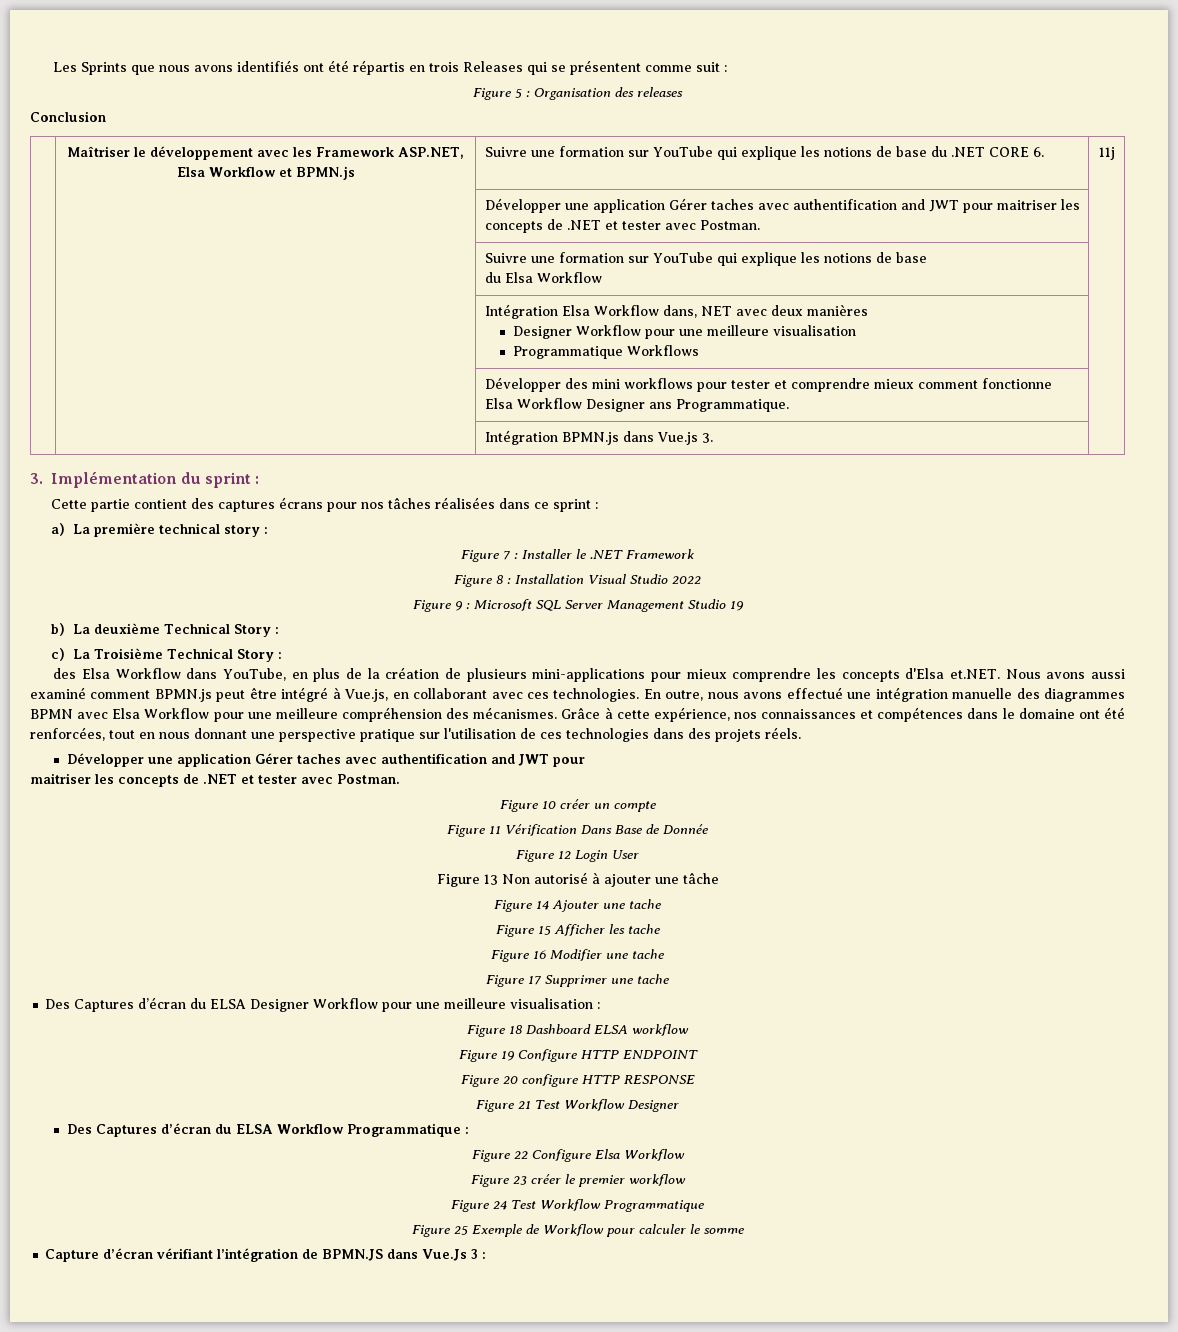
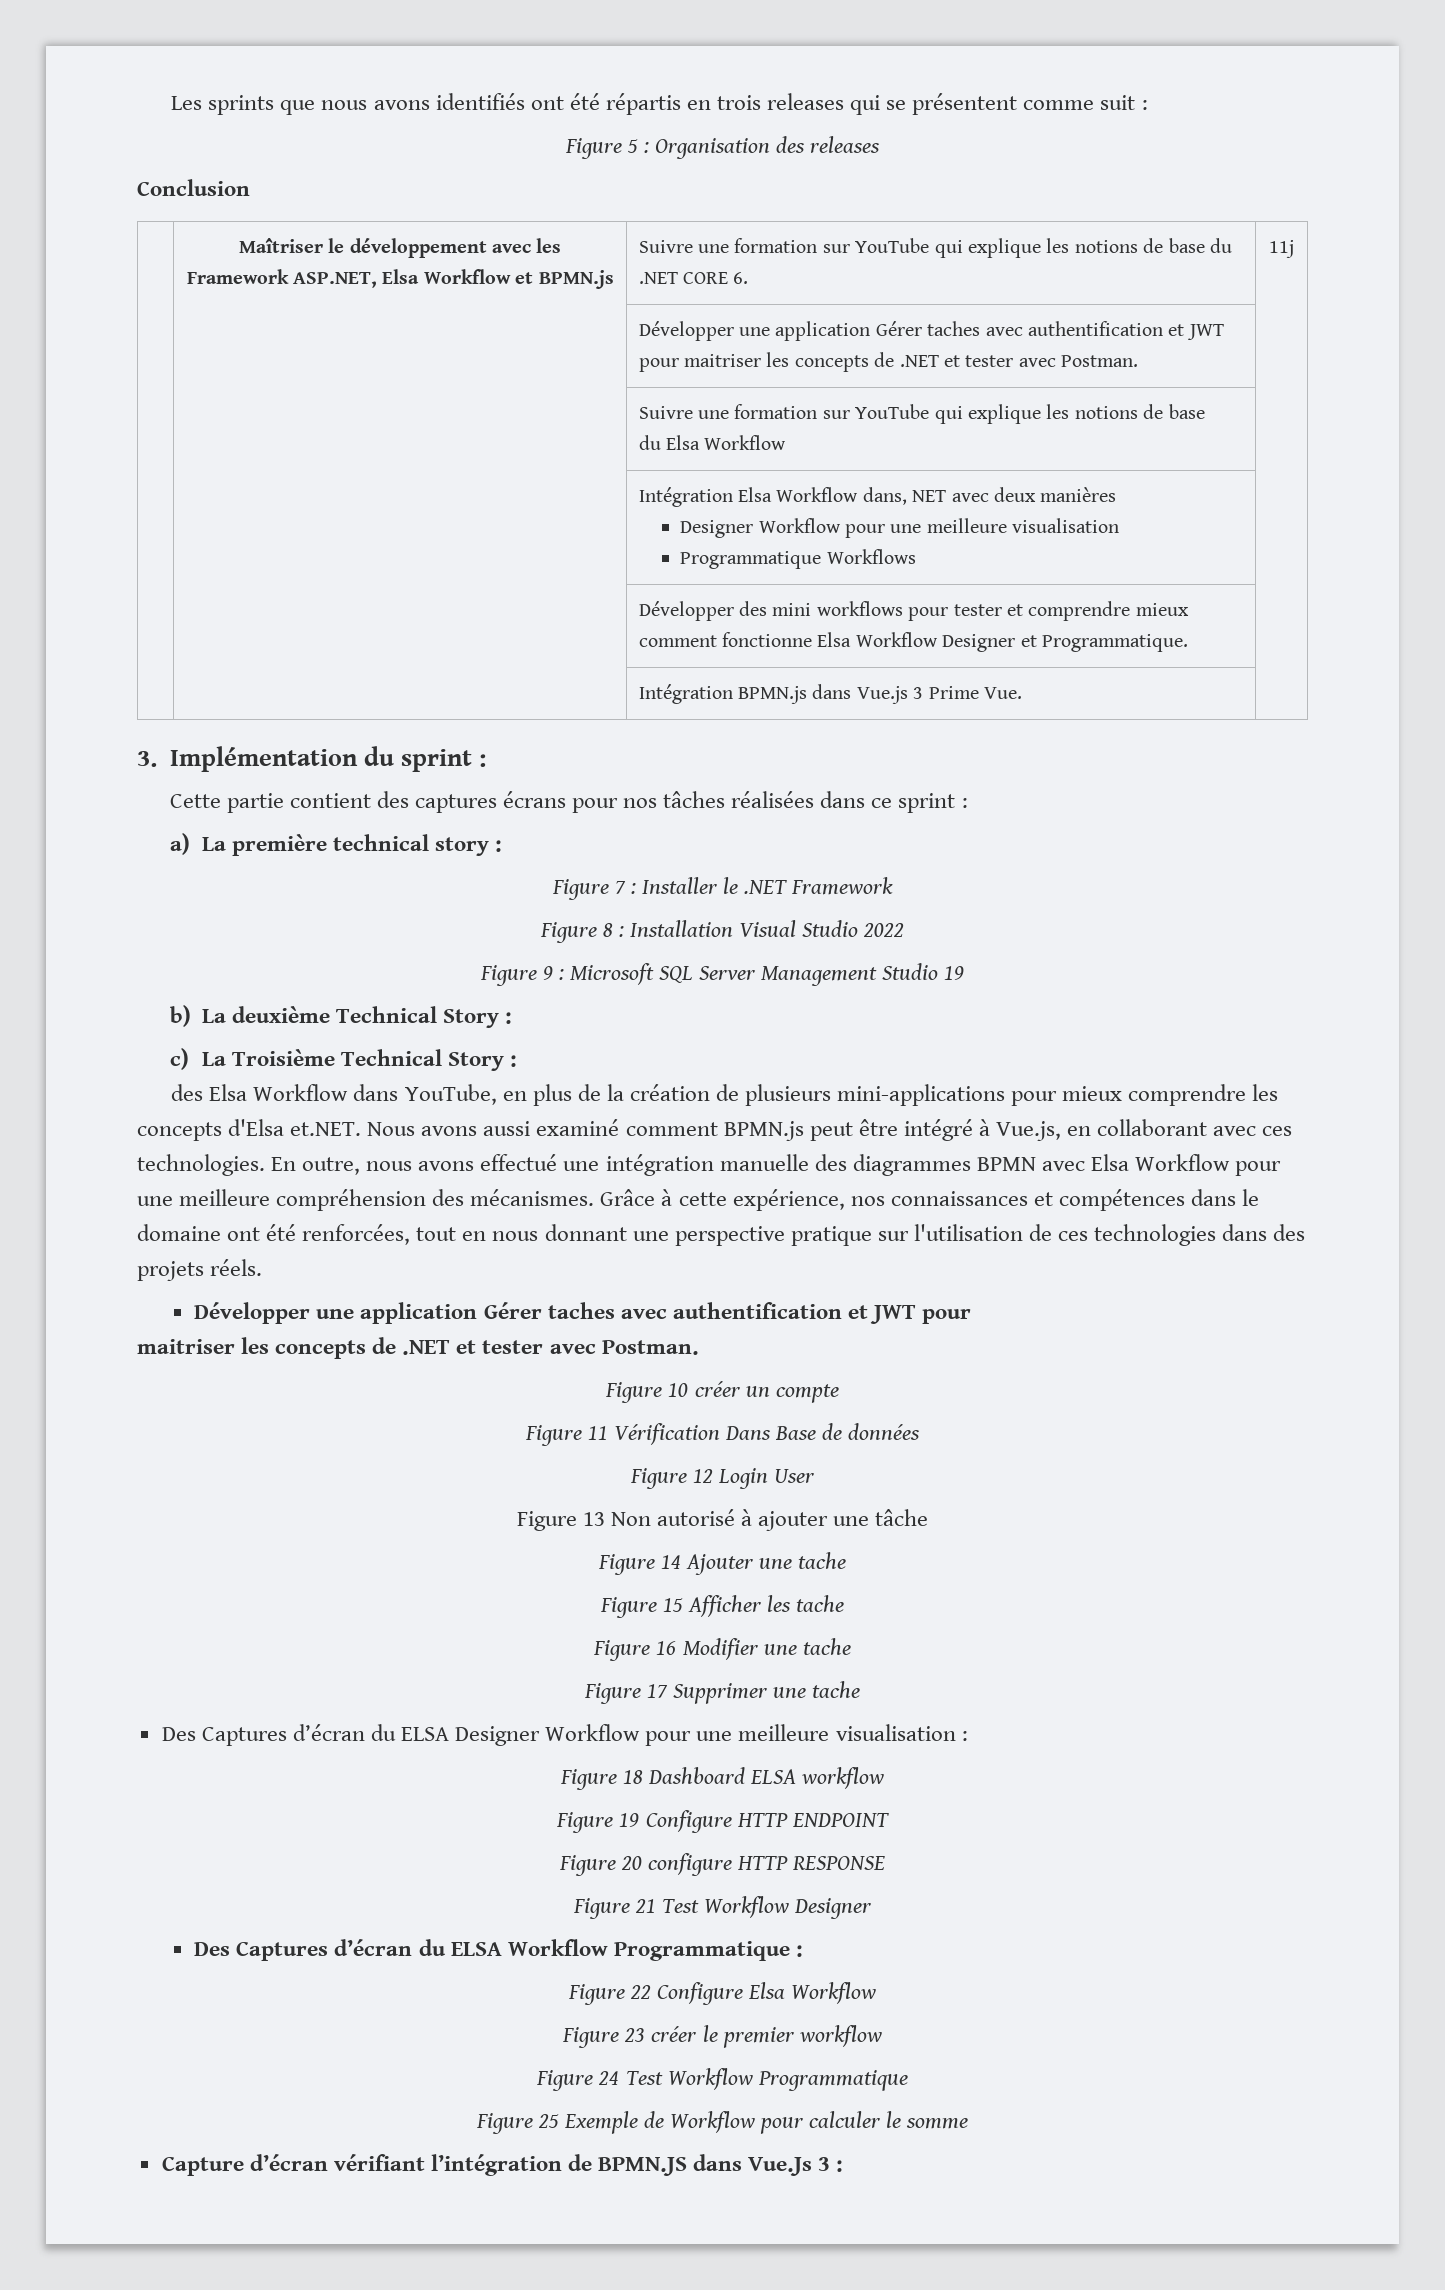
[81,62,128,75] Sprints -> [208,95,275,115] sprints
[463,61,524,72] Releases -> [767,93,845,110] releases
[900,199,925,210] and -> [1168,324,1185,336] et
[648,402,672,409] ans -> [1020,635,1037,647] et
[701,433,713,443] 3. -> [913,686,1023,699] 3 Prime Vue.
[490,754,515,764] and -> [847,1305,868,1319] et
[663,824,708,834] Donnée -> [848,1423,921,1440] données

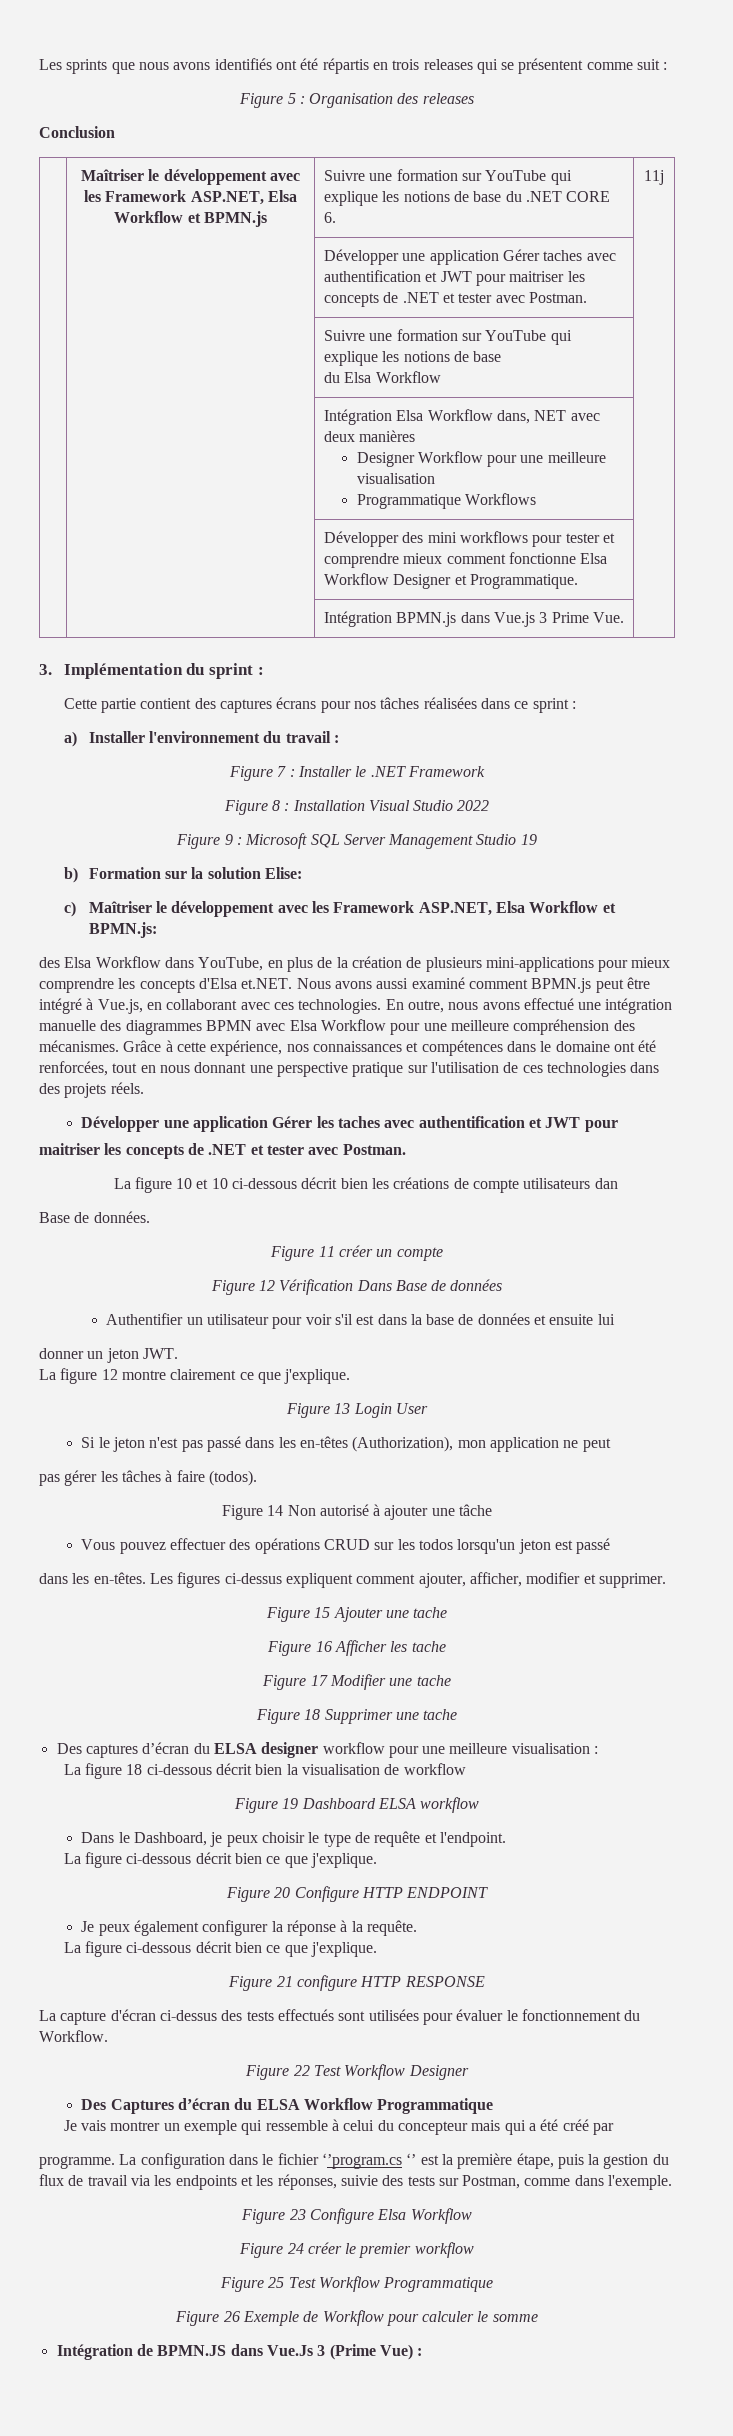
[202,834,490,856] La première technical story -> [88,731,331,743] Installer l'environnement du travail
[202,1006,513,1028] [169,1048,518,1071] La deuxième Technical Story : // c) La Troisième Technical Story : -> [88,867,302,879] [63,901,616,917] [88,922,157,938] Formation sur la solution Elise: // c) Maîtriser le développement avec les Framework ASP.NET, Elsa Workflow et BPMN.js:
(542, 1310) none -> [316,1116,334,1128] les
[605,1382,689,1403] // Figure 10 -> [113,1177,618,1193] [39,1211,150,1223] [270,1246,335,1261] // La figure 10 et 10 ci-dessous décrit bien les créations de compte utilisateurs dan // Base de données. // Figure 11
[587,1426,608,1440] 11 -> [258,1280,275,1291] 12
[629,1468,713,1489] // Figure 12 -> [106,1313,615,1329] [39,1348,178,1363] [39,1368,351,1384] [286,1403,351,1418] // Authentifier un utilisateur pour voir s'il est dans la base de données et ensuite lui // donner un jeton JWT. // La figure 12 montre clairement ce que j'explique. // Figure 13
[516,1511,605,1531] // Figure 13 -> [81,1436,611,1452] [39,1470,257,1486] [221,1505,284,1520] // Si le jeton n'est pas passé dans les en-têtes (Authorization), mon application ne peut // pas gérer les tâches à faire (todos). // Figure 14
[597,1554,681,1575] // Figure 14 -> [81,1538,611,1554] [39,1572,666,1588] [265,1607,331,1622] // Vous pouvez effectuer des opérations CRUD sur les todos lorsqu'un jeton est passé // dans les en-têtes. Les figures ci-dessus expliquent comment ajouter, afficher, modifier et supprimer. // Figure 15
[662,1598,683,1612] 15 -> [315,1641,332,1652] 16
[656,1641,677,1655] 16 -> [310,1675,328,1686] 17
[646,1684,668,1698] 17 -> [304,1709,321,1720] 18
[201,1724,641,1746] Captures d’écran du ELSA Designer Workflow -> [85,1742,385,1758] captures d’écran du ELSA designer workflow
[559,1769,643,1790] // Figure 18 -> [63,1763,466,1779] [233,1798,299,1813] // La figure 18 ci-dessous décrit bien la visualisation de workflow // Figure 19
[556,1812,640,1833] // Figure 19 -> [81,1831,506,1847] [63,1852,378,1868] [225,1887,291,1902] // Dans le Dashboard, je peux choisir le type de requête et l'endpoint. // La figure ci-dessous décrit bien ce que j'explique. // Figure 20
[558,1855,642,1876] // Figure 20 -> [81,1920,418,1936] [63,1941,378,1957] [228,1976,293,1991] // Je peux également configurer la réponse à la requête. // La figure ci-dessous décrit bien ce que j'explique. // Figure 21
[572,1898,656,1919] // Figure 21 -> [39,2009,641,2025] [39,2030,108,2042] [245,2065,310,2080] // La capture d'écran ci-dessus des tests effectués sont utilisées pour évaluer le fonctionnement du Workflow. // Figure 22
[795,1945,803,1957] [567,1984,651,2005] : // Figure 22 -> [63,2119,614,2135] [39,2153,669,2169] [39,2174,673,2190] [241,2209,306,2224] // Je vais montrer un exemple qui ressemble à celui du concepteur mais qui a été créé par // programme. La configuration dans le fichier ‘’program.cs ‘’ est la première étape, puis la gestion du flux de travail via les endpoints et les réponses, suivie des tests sur Postman, comme dans l'exemple. // Figure 23
[624,2028,646,2042] 23 -> [287,2243,304,2254] 24
[598,2071,620,2085] 24 -> [268,2277,285,2288] 25
[537,2114,559,2128] 25 -> [223,2311,240,2322] 26
[161,2154,562,2176] Capture d’écran vérifiant l’intégration -> [56,2344,133,2360] Intégration
(831, 2164) none -> [329,2344,413,2360] (Prime Vue)

